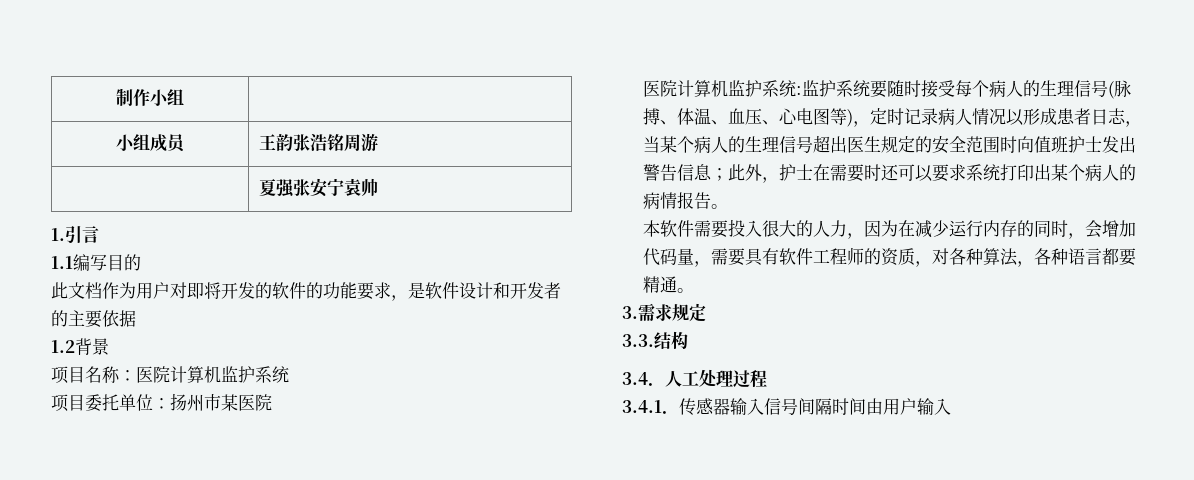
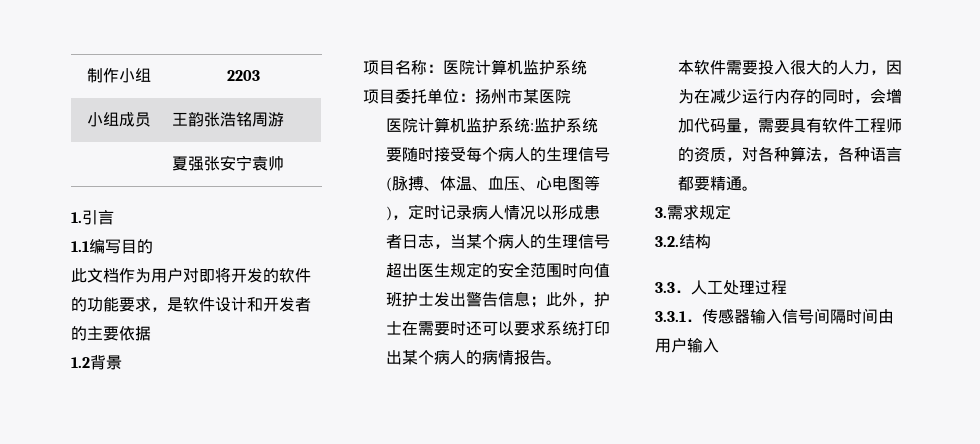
(184, 97) none -> [227,70,260,81] 2203
[622,334,654,347] 3.3. -> [655,236,679,247] 3.2.
[622,372,648,385] 3.4 -> [655,282,675,293] 3.3
[622,400,662,413] 3.4.1 -> [655,311,686,322] 3.3.1

